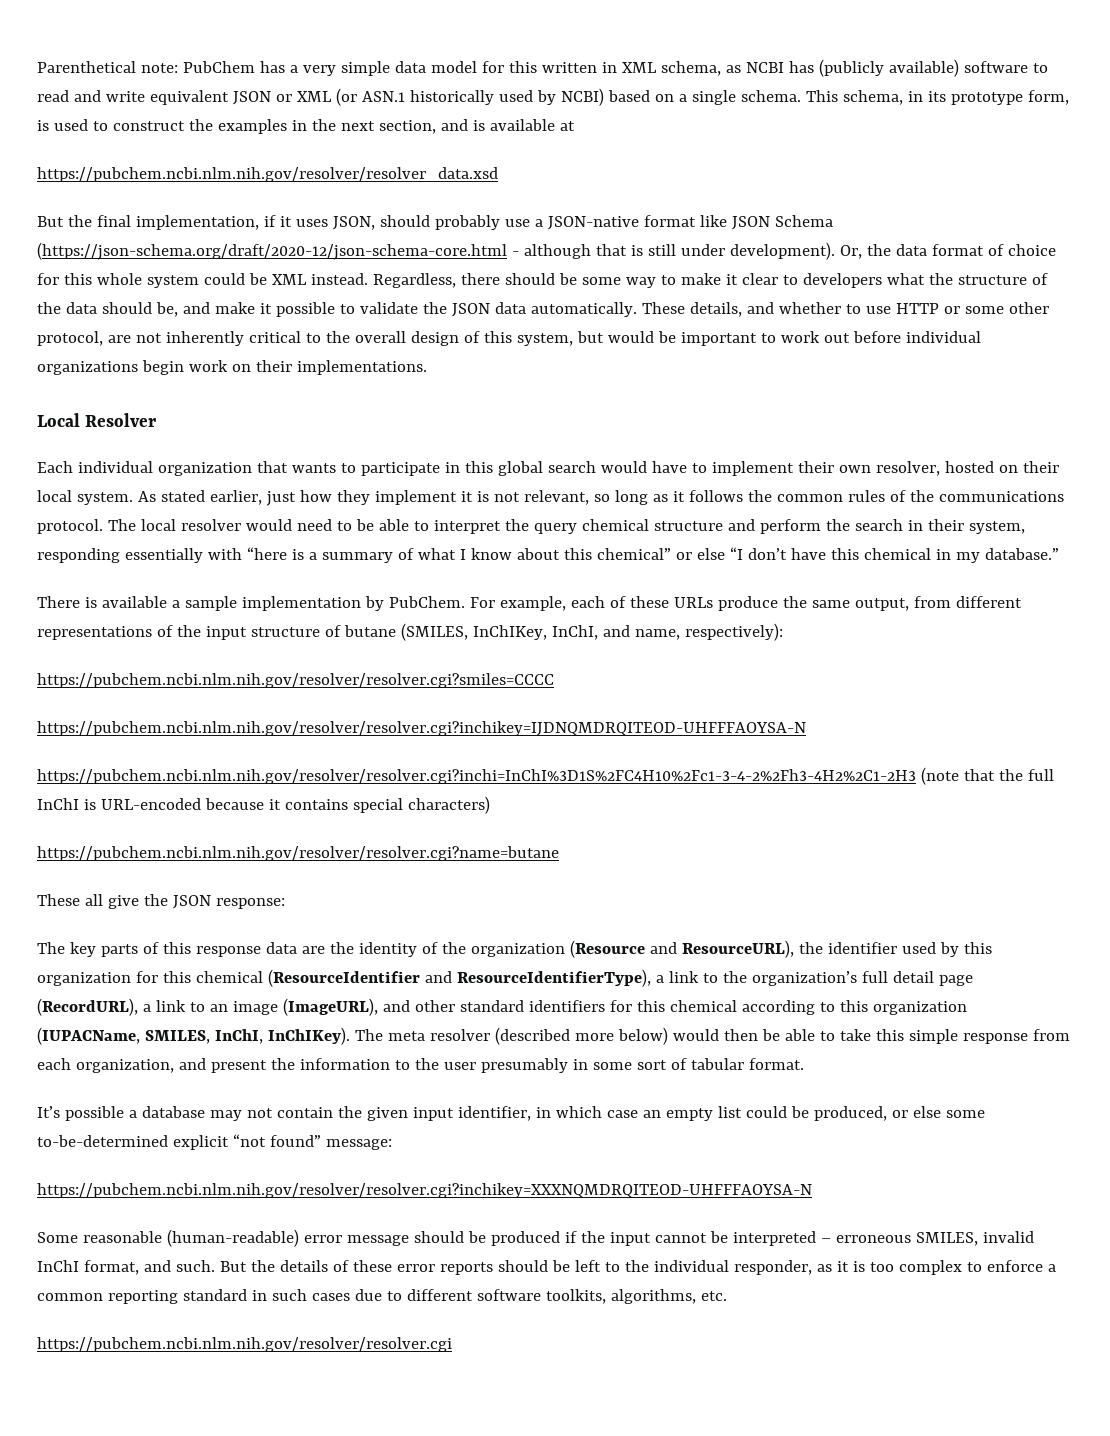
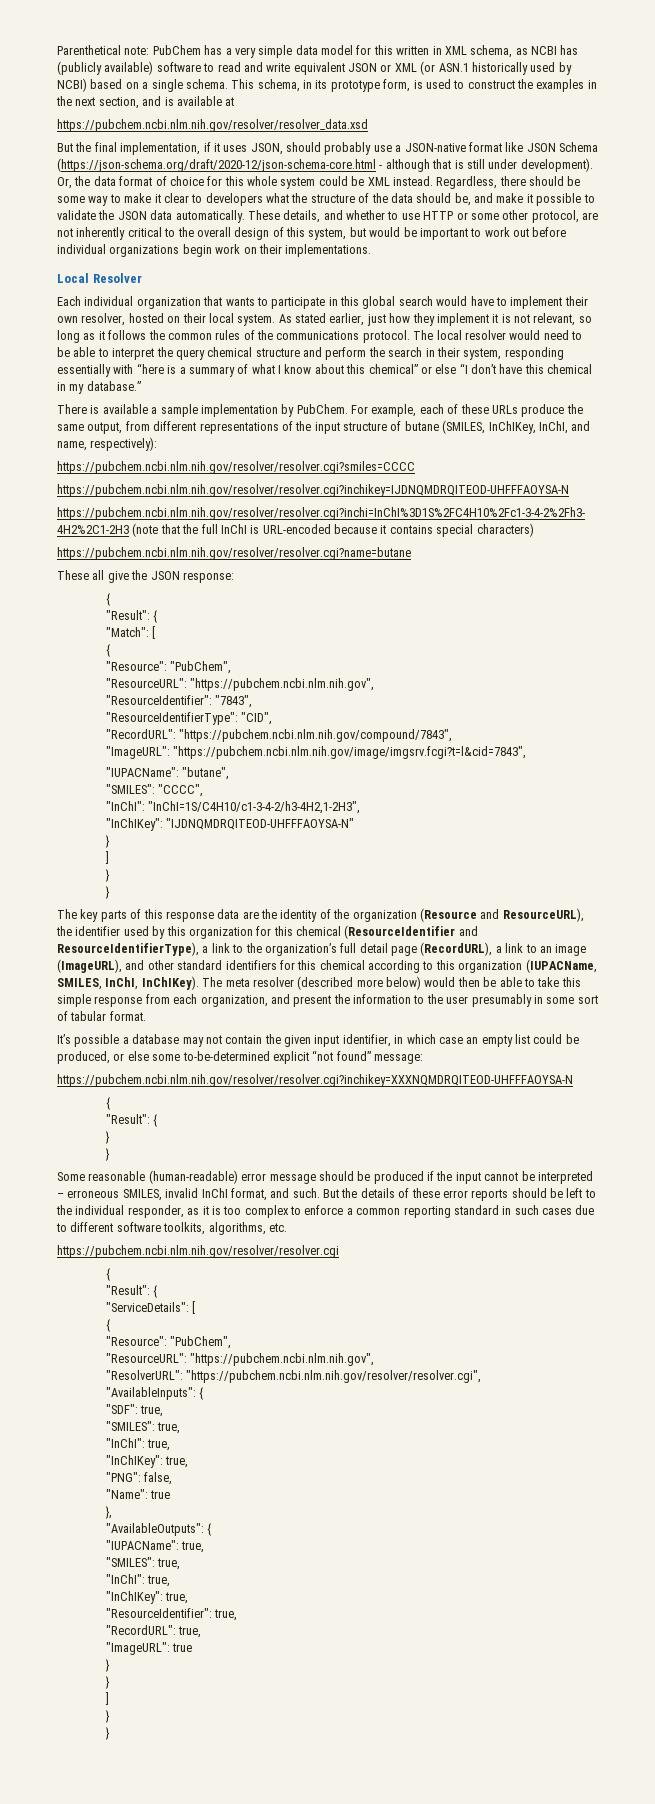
(285, 903) none -> [105,593,110,606] [105,610,158,623] [105,626,156,639] [105,644,110,657] [105,661,232,674] [105,678,375,691] [105,695,253,708] [105,712,273,725] [105,729,453,742] [105,746,527,759] [105,767,230,780] [105,784,204,797] [105,801,361,814] [105,818,355,831] [104,835,110,848] [104,851,109,864] [104,869,110,882] [104,886,110,899] // { // "Result": { // "Match": [ // { // "Resource": "PubChem", // "ResourceURL": "https://pubchem.ncbi.nlm.nih.gov", // "ResourceIdentifier": "7843", // "ResourceIdentifierType": "CID", // "RecordURL": "https://pubchem.ncbi.nlm.nih.gov/compound/7843", // "ImageURL": "https://pubchem.ncbi.nlm.nih.gov/image/imgsrv.fcgi?t=l&cid=7843", // "IUPACName": "butane", // "SMILES": "CCCC", // "InChI": "InChI=1S/C4H10/c1-3-4-2/h3-4H2,1-2H3", // "InChIKey": "IJDNQMDRQITEOD-UHFFFAOYSA-N" // } // ] // } // }
(812, 1190) none -> [105,1097,110,1110] [105,1114,158,1127] [104,1131,110,1144] [104,1148,110,1161] // { // "Result": { // } // }
(452, 1344) none -> [105,1268,110,1281] [105,1285,158,1298] [105,1301,196,1314] [105,1319,110,1332] [105,1336,232,1349] [105,1353,375,1366] [105,1370,482,1383] [105,1387,204,1400] [105,1404,164,1417] [105,1421,181,1434] [105,1438,171,1451] [105,1455,189,1468] [105,1472,173,1485] [105,1489,171,1499] [104,1506,112,1519] [105,1523,212,1536] [105,1540,205,1553] [105,1557,181,1570] [105,1574,171,1587] [105,1591,189,1604] [105,1608,238,1621] [105,1625,202,1638] [105,1642,193,1655] [104,1659,110,1672] [104,1676,110,1689] [104,1692,109,1705] [104,1710,110,1723] [104,1727,110,1740] // { // "Result": { // "ServiceDetails": [ // { // "Resource": "PubChem", // "ResourceURL": "https://pubchem.ncbi.nlm.nih.gov", // "ResolverURL": "https://pubchem.ncbi.nlm.nih.gov/resolver/resolver.cgi", // "AvailableInputs": { // "SDF": true, // "SMILES": true, // "InChI": true, // "InChIKey": true, // "PNG": false, // "Name": true // }, // "AvailableOutputs": { // "IUPACName": true, // "SMILES": true, // "InChI": true, // "InChIKey": true, // "ResourceIdentifier": true, // "RecordURL": true, // "ImageURL": true // } // } // ] // } // }

